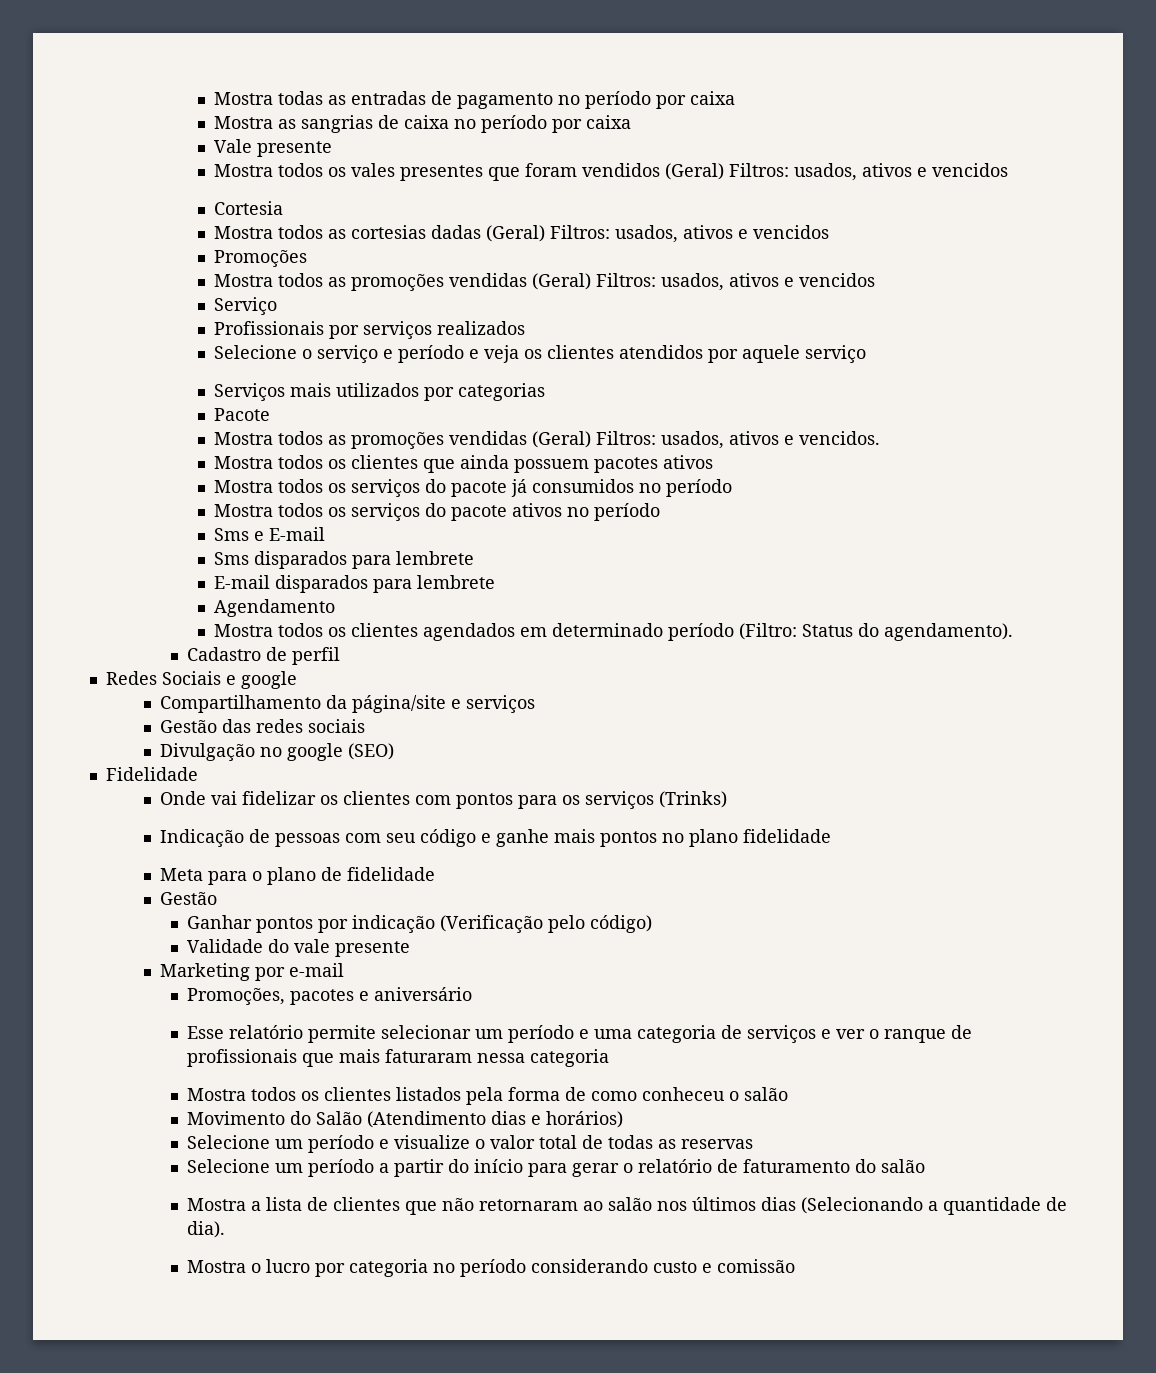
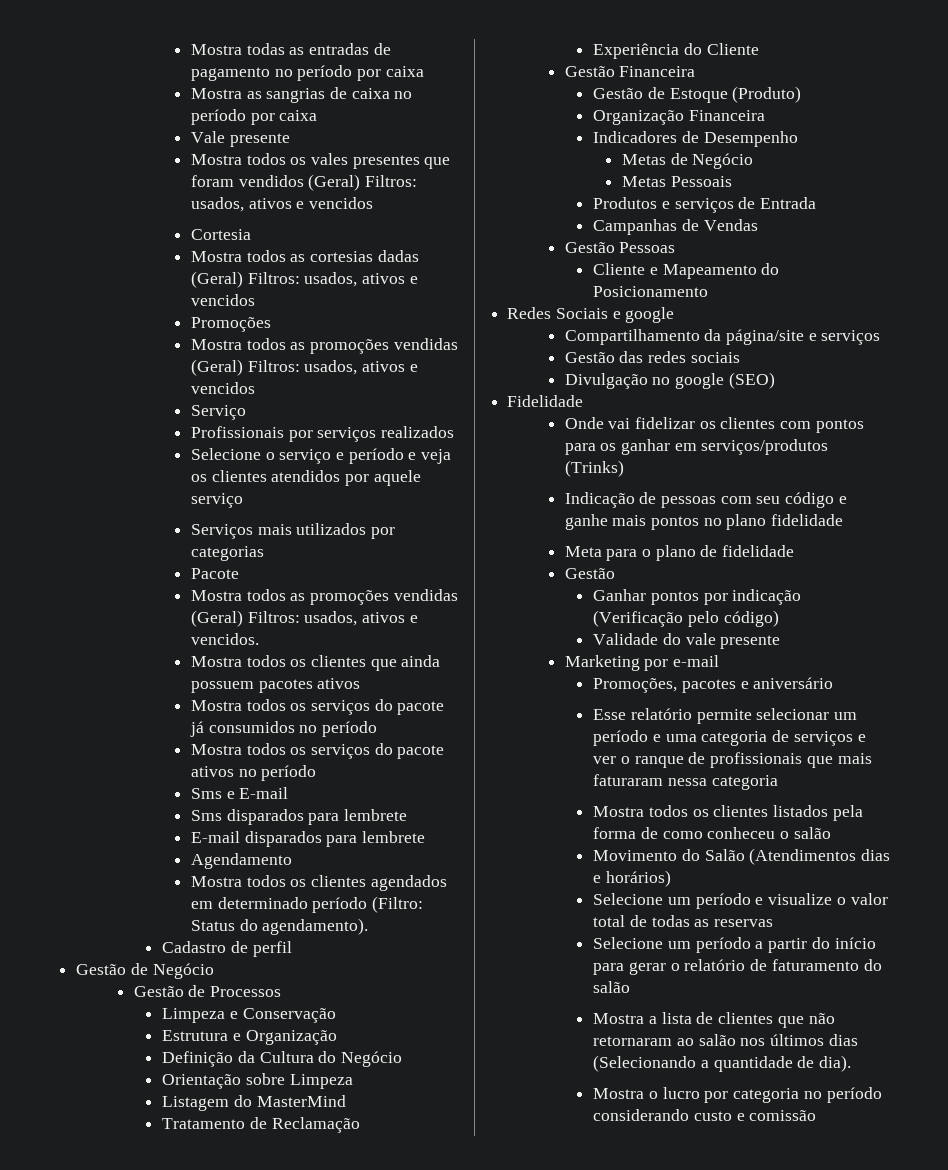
(340, 656) none -> [76,963,214,979] [133,985,281,997] [162,1008,336,1023] [162,1030,337,1045] [162,1051,403,1067] [162,1073,353,1089] [162,1095,346,1111] [162,1117,360,1133] [593,43,759,59] [564,66,696,77] [593,86,802,103] [593,110,765,125] [593,131,798,147] [621,153,754,169] [621,176,732,187] [593,197,817,213] [593,219,758,235] [564,242,676,253] [593,263,780,279] [593,286,709,297] // Gestão de Negócio // Gestão de Processos // Limpeza e Conservação // Estrutura e Organização // Definição da Cultura do Negócio // Orientação sobre Limpeza // Listagem do MasterMind // Tratamento de Reclamação // Experiência do Cliente // Gestão Financeira // Gestão de Estoque (Produto) // Organização Financeira // Indicadores de Desempenho // Metas de Negócio // Metas Pessoais // Produtos e serviços de Entrada // Campanhas de Vendas // Gestão Pessoas // Cliente e Mapeamento do Posicionamento
[584,791,654,809] serviços -> [620,439,829,455] ganhar em serviços/produtos
[366,1111,486,1128] (Atendimento -> [749,848,857,865] (Atendimentos

